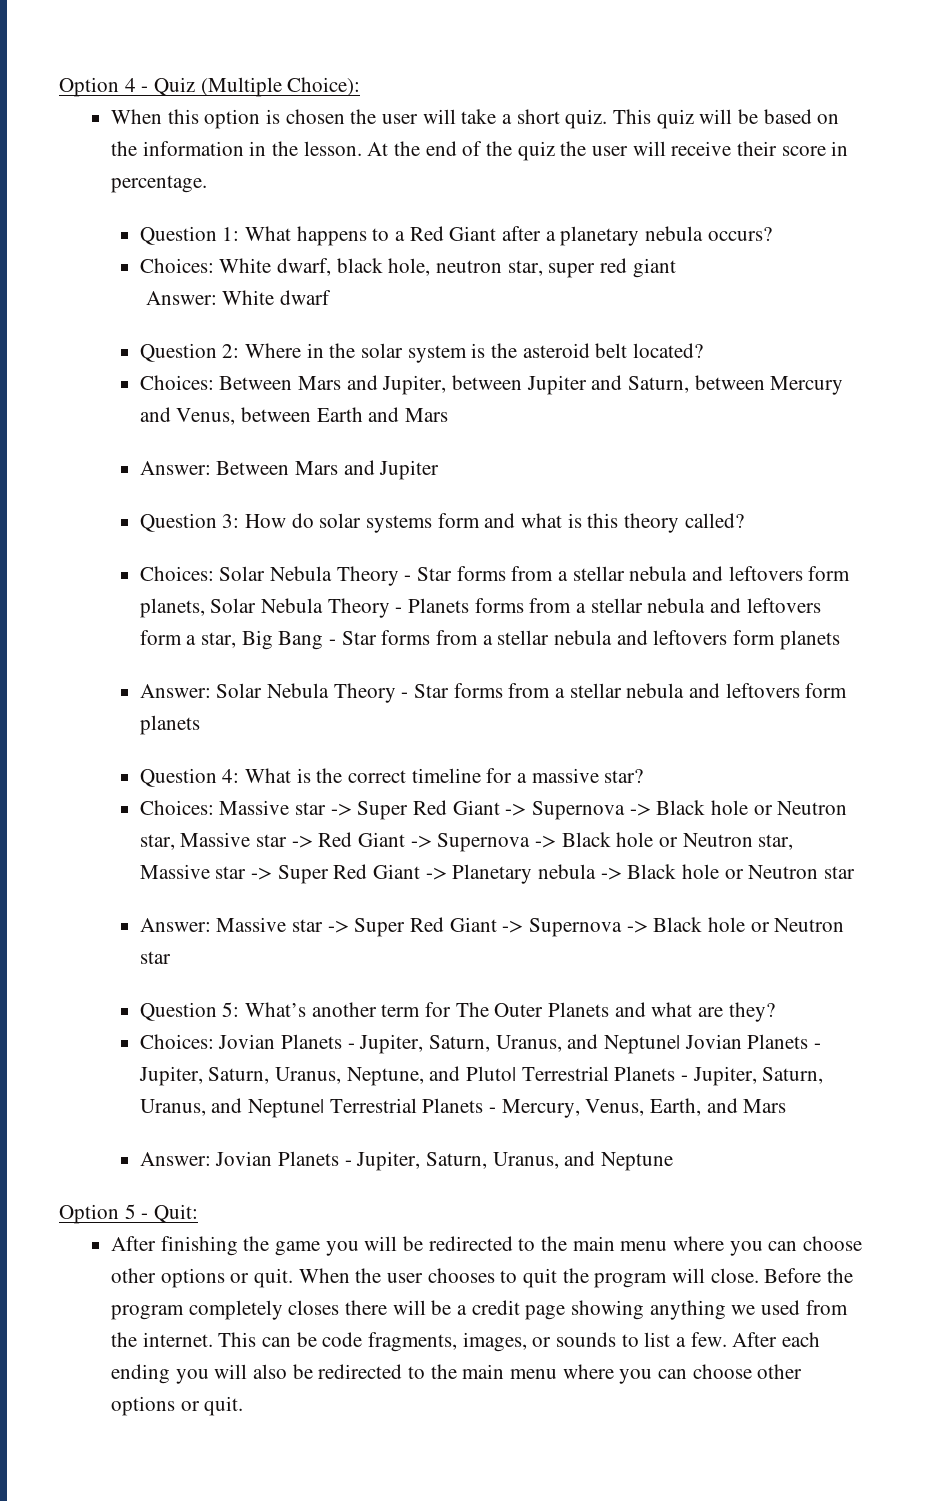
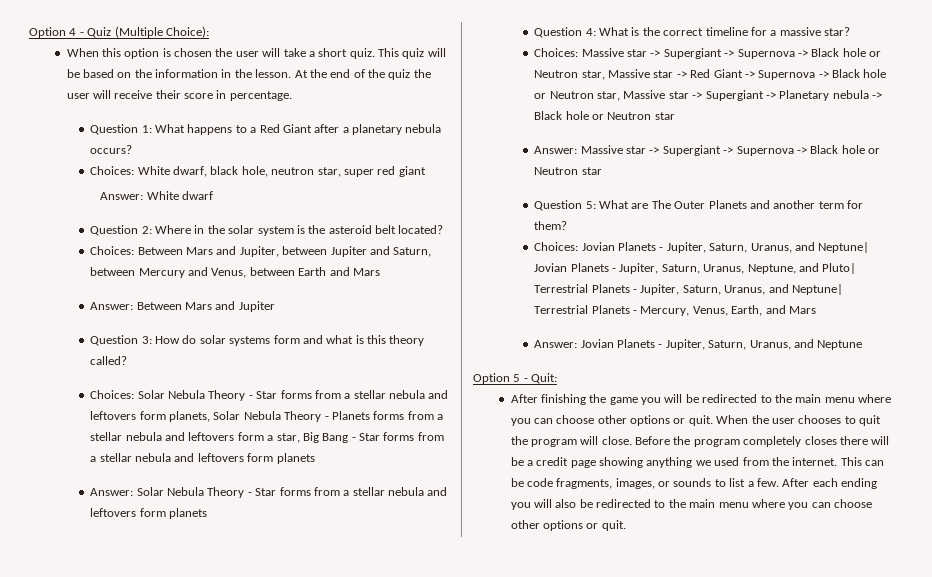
[357,800,500,820] Super Red Giant -> [663,48,722,59] Supergiant
[277,864,421,884] Super Red Giant -> [705,90,764,101] Supergiant
[354,917,497,937] Super Red Giant -> [662,145,721,156] Supergiant
[245,1002,775,1022] What’s another term for The Outer Planets and what are they? -> [599,200,864,209] [534,221,568,230] What are The Outer Planets and another term for them?

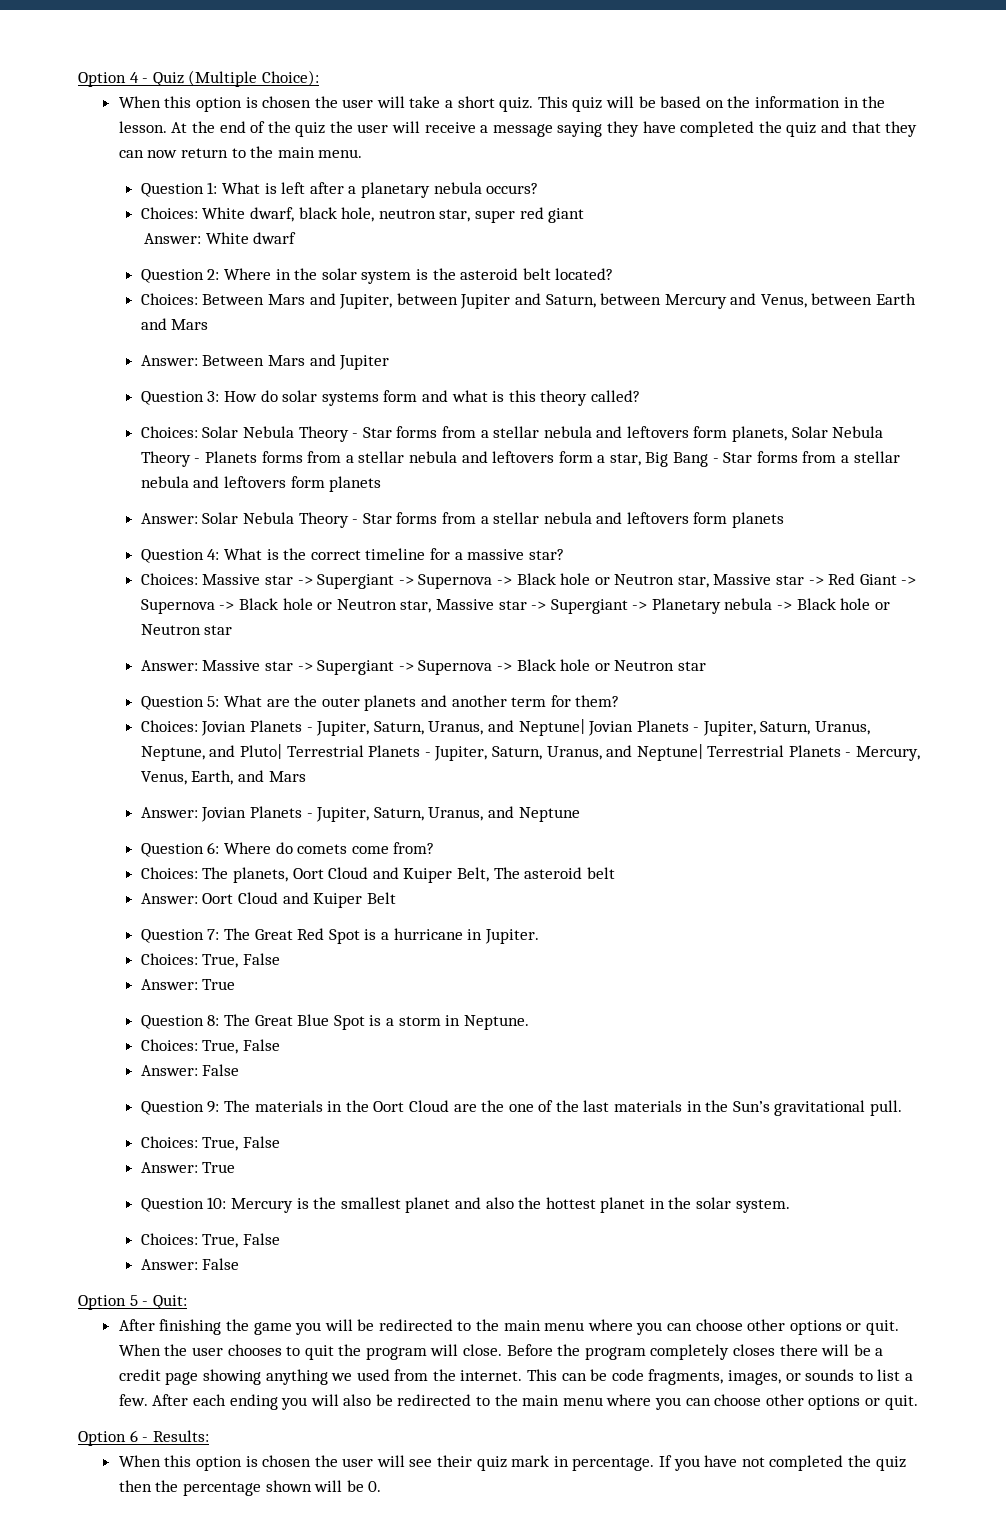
[155,90,292,101] [90,124,312,135] their score in percentage. // Question 1: What happens to a Red Giant -> [480,121,918,137] [118,146,363,158] [140,182,306,197] a message saying they have completed the quiz and that they can now return to the main menu. // Question 1: What is left
[651,200,747,209] The Outer Planets -> [294,695,417,711] the outer planets
(863, 345) none -> [140,842,435,857] [140,867,615,883] [140,892,396,908] [140,928,539,944] [140,953,280,968] [140,979,236,990] [140,1014,529,1030] [140,1039,280,1054] [140,1064,240,1076] [140,1100,903,1116] [140,1136,280,1151] [140,1162,236,1173] [140,1197,790,1213] [140,1233,280,1248] [140,1258,240,1270] // Question 6: Where do comets come from? // Choices: The planets, Oort Cloud and Kuiper Belt, The asteroid belt // Answer: Oort Cloud and Kuiper Belt // Question 7: The Great Red Spot is a hurricane in Jupiter. // Choices: True, False // Answer: True // Question 8: The Great Blue Spot is a storm in Neptune. // Choices: True, False // Answer: False // Question 9: The materials in the Oort Cloud are the one of the last materials in the Sun’s gravitational pull. // Choices: True, False // Answer: True // Question 10: Mercury is the smallest planet and also the hottest planet in the solar system. // Choices: True, False // Answer: False
(626, 525) none -> [78,1430,209,1446] [118,1455,906,1471] [118,1480,382,1496] // Option 6 - Results: // When this option is chosen the user will see their quiz mark in percentage. If you have not completed the quiz then the percentage shown will be 0.

